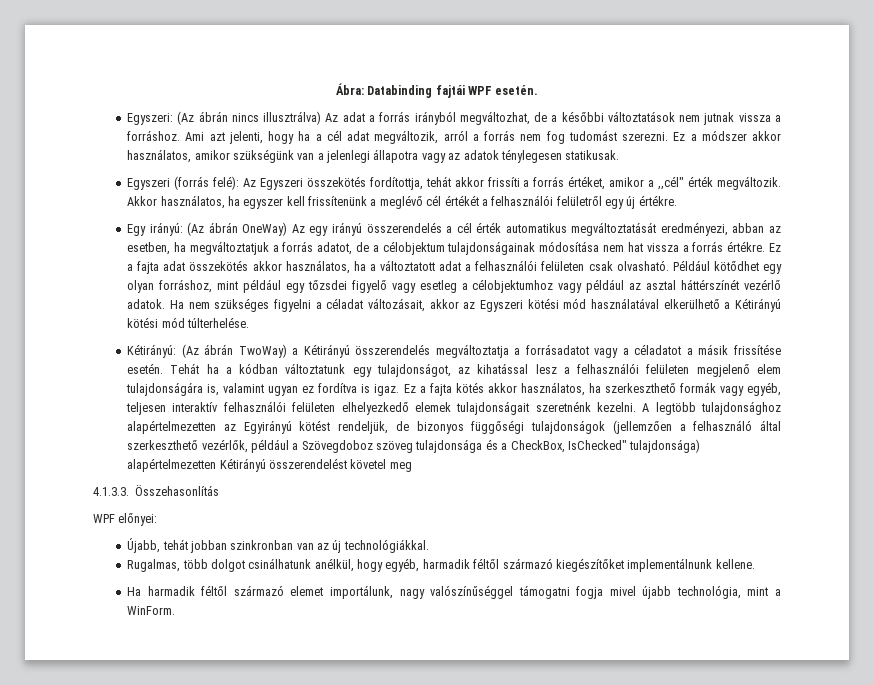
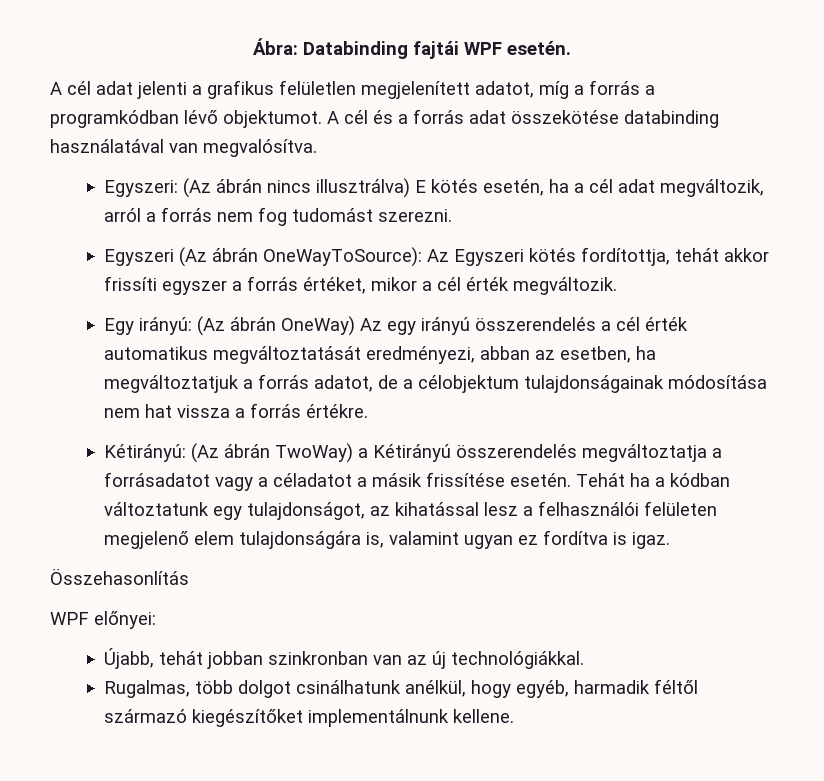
(539, 90) none -> [50,80,655,99] [50,109,719,128] [50,139,317,157] // A cél adat jelenti a grafikus felületlen megjelenített adatot, míg a forrás a programkódban lévő objektumot. A cél és a forrás adat összekötése databinding használatával van megvalósítva.
[325,111,781,125] [127,130,295,144] Az adat a forrás irányból megváltozhat, de a későbbi változtatások nem jutnak vissza a forráshoz. Ami azt jelenti, hogy -> [415,179,545,196] E kötés esetén,
[673,130,782,141] [127,149,620,163] [127,176,240,190] Ez a módszer akkor használatos, amikor szükségünk van a jelenlegi állapotra vagy az adatok ténylegesen statikusak. // Egyszeri (forrás felé): -> [104,247,423,267] // Egyszeri (Az ábrán OneWayToSource):
[306,176,366,187] összekötés -> [529,248,577,262] kötés
(520, 182) none -> [162,280,228,295] egyszer
[609,176,685,190] amikor a ,,cél" -> [371,277,462,291] mikor a cél
[127,195,677,209] Akkor használatos, ha egyszer kell frissítenünk a meglévő cél értékét a felhasználói felületről egy új értékre. -> (618, 286) none
[768,243,781,252] [127,260,782,274] [127,279,781,293] [127,298,781,312] [127,317,249,328] Ez a fajta adat összekötés akkor használatos, ha a változtatott adat a felhasználói felületen csak olvasható. Például kötődhet egy olyan forráshoz, mint például egy tőzsdei figyelő vagy esetleg a célobjektumhoz vagy például az asztal háttérszínét vezérlő adatok. Ha nem szükséges figyelni a céladat változásait, akkor az Egyszeri kötési mód használatával elkerülhető a Kétirányú kötési mód túlterhelése. -> (369, 411) none
[403,382,781,396] [126,401,781,415] [127,420,782,434] [127,439,701,453] [127,458,412,472] [93,487,129,496] Ez a fajta kötés akkor használatos, ha szerkeszthető formák vagy egyéb, teljesen interaktív felhasználói felületen elhelyezkedő elemek tulajdonságait szeretnénk kezelni. A legtöbb tulajdonsághoz alapértelmezetten az Egyirányú kötést rendeljük, de bizonyos függőségi tulajdonságok (jellemzően a felhasználó által szerkeszthető vezérlők, például a Szövegdoboz szöveg tulajdonsága és a CheckBox, IsChecked" tulajdonsága) alapértelmezetten Kétirányú összerendelést követel meg // 4.1.3.3. -> (671, 540) //
[127,585,781,599] [127,606,176,615] // Ha harmadik féltől származó elemet importálunk, nagy valószínűséggel támogatni fogja mivel újabb technológia, mint a WinForm. -> (515, 716) none

